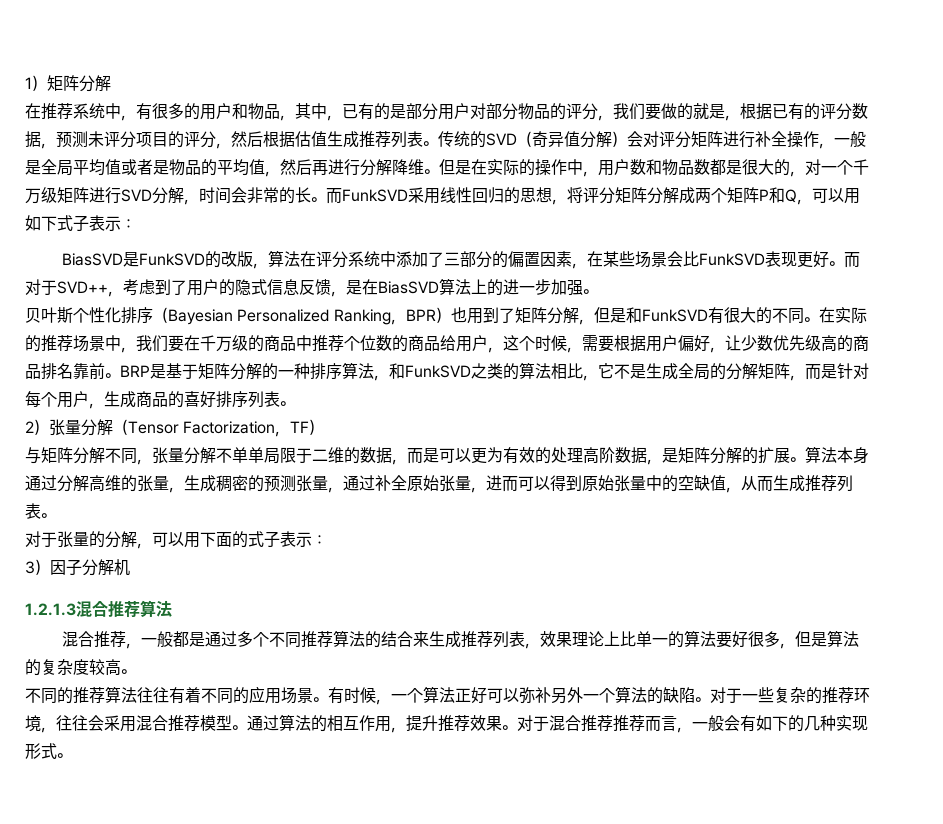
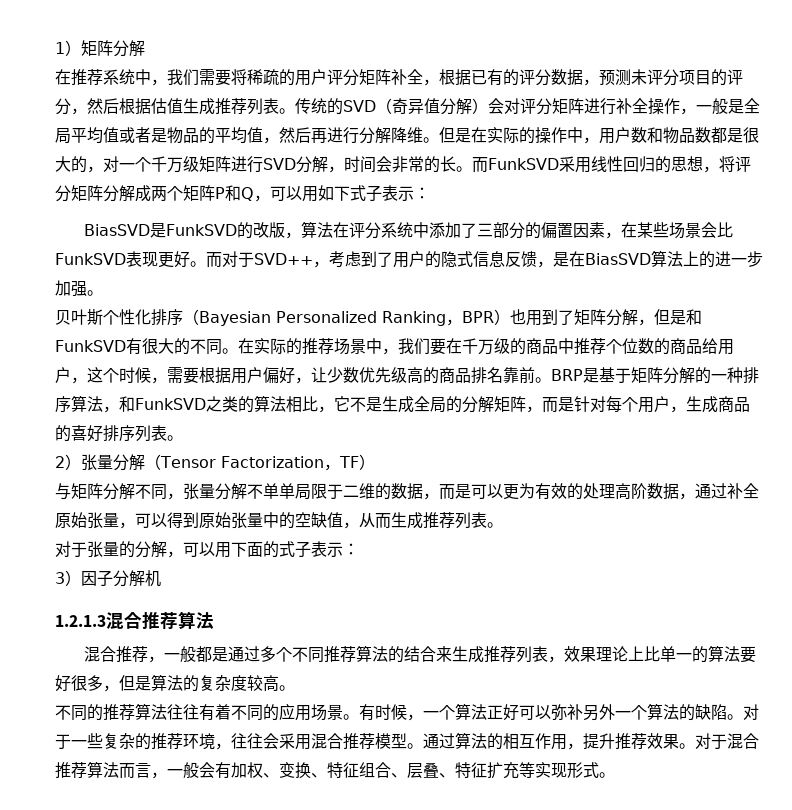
[136,103,725,121] 有很多的用户和物品，其中，已有的是部分用户对部分物品的评分，我们要做的就是 -> [167,69,423,86] 我们需要将稀疏的用户评分矩阵补全
[662,446,869,464] [25,475,343,493] 是矩阵分解的扩展。算法本身通过分解高维的张量，生成稠密的预测张量， -> (695, 496) none
[486,475,518,492] 进而 -> (135, 525) none
[613,715,645,732] 推荐 -> [87,761,119,778] 算法
[756,715,836,732] 如下的几种 -> [231,762,535,779] 加权、变换、特征组合、层叠、特征扩充等

